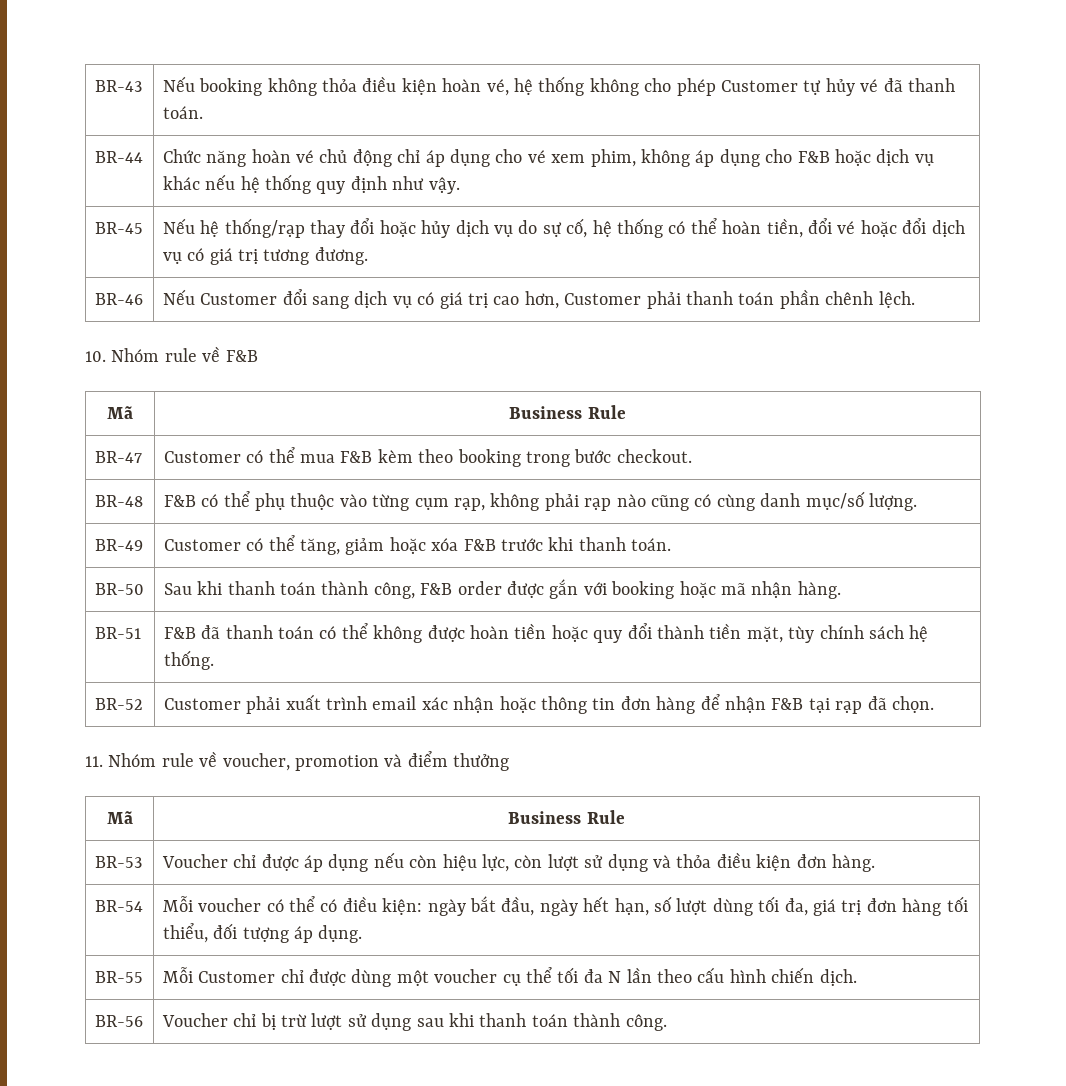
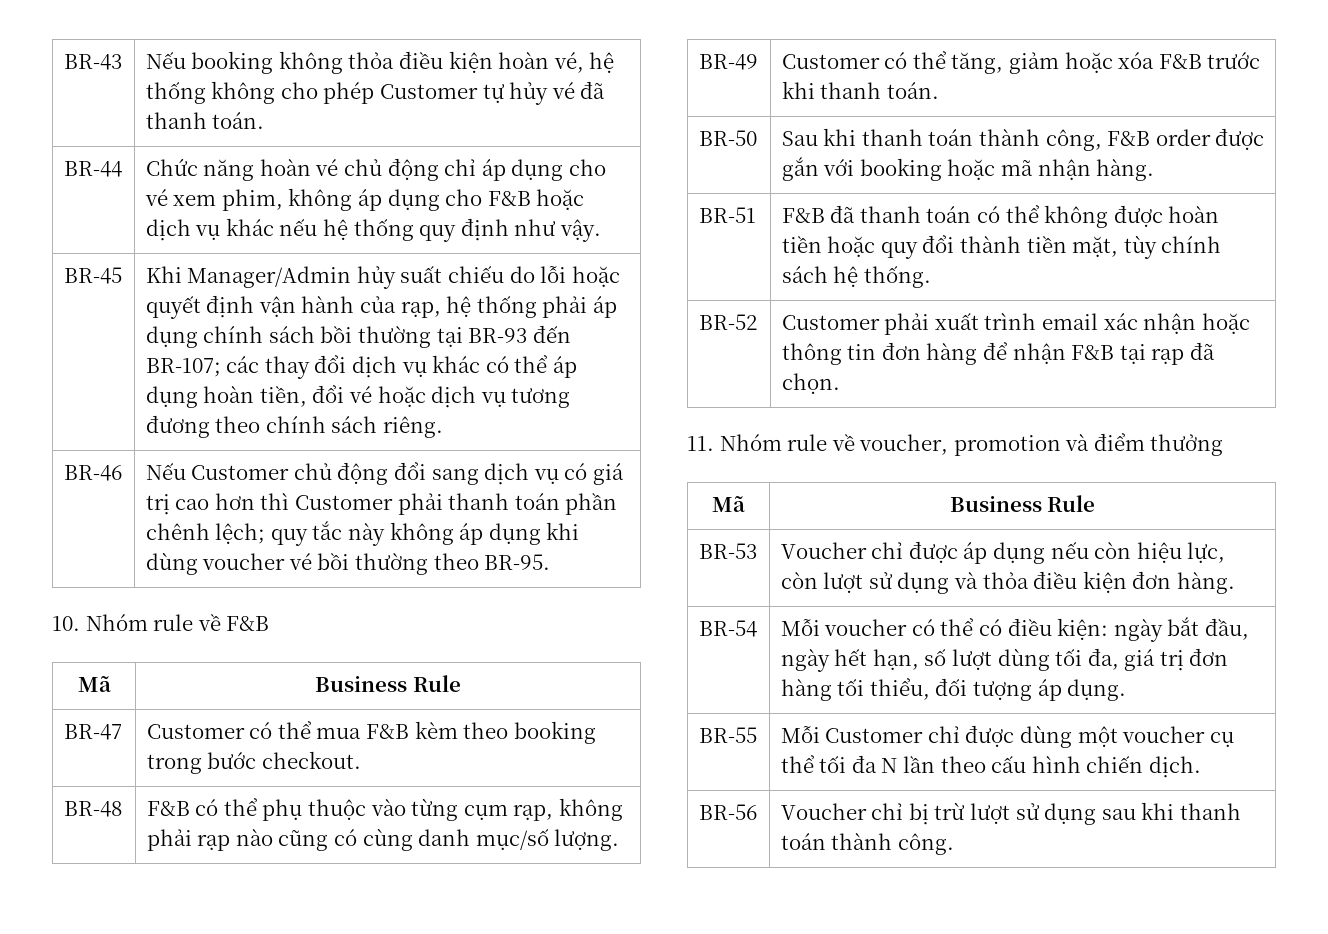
[162,218,717,238] Nếu hệ thống/rạp thay đổi hoặc hủy dịch vụ do sự cố, hệ thống có thể -> [145,265,620,289] [145,295,617,319] [145,325,571,348] [145,355,577,379] [145,386,198,408] Khi Manager/Admin hủy suất chiếu do lỗi hoặc quyết định vận hành của rạp, hệ thống phải áp dụng chính sách bồi thường tại BR-93 đến BR-107; các thay đổi dịch vụ khác có thể áp dụng
[902,218,965,237] [162,247,368,265] đổi dịch vụ có giá trị tương đương. -> [431,386,571,408] [145,415,443,438] dịch vụ tương đương theo chính sách riêng.
(278, 299) none -> [293,462,389,485] chủ động
[524,291,559,309] hơn, -> [214,493,290,510] hơn thì
[878,291,915,308] lệch. -> [215,521,580,546] [145,552,551,575] lệch; quy tắc này không áp dụng khi dùng voucher vé bồi thường theo BR-95.

